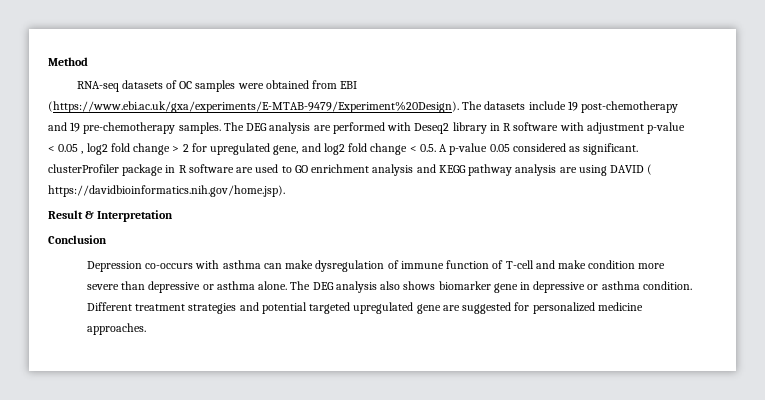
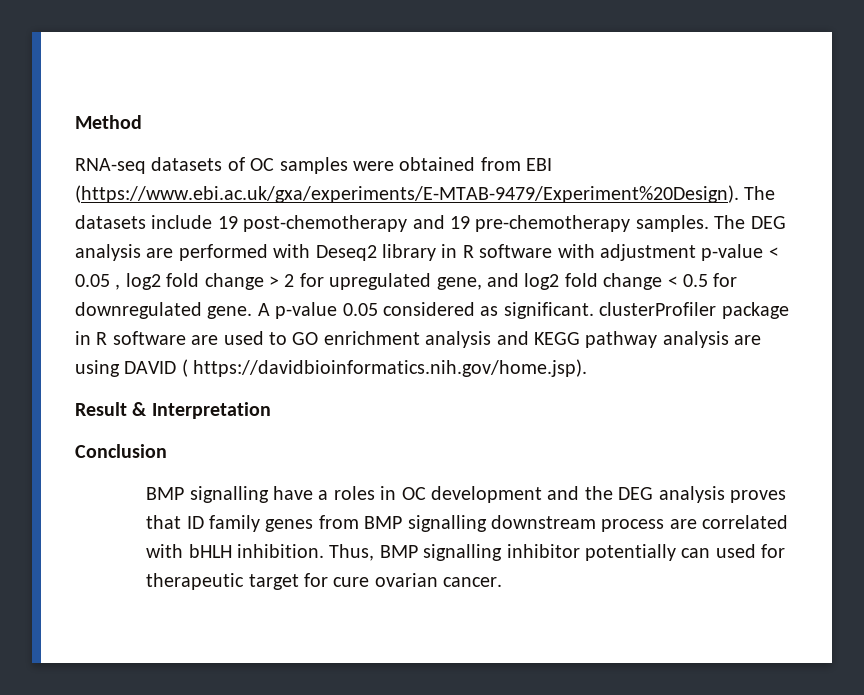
[419,144,436,152] 0.5. -> [682,273,738,287] [75,302,253,319] 0.5 for downregulated gene.
[86,260,666,272] [86,281,692,293] [86,302,643,314] [86,323,146,335] Depression co-occurs with asthma can make dysregulation of immune function of T-cell and make condition more severe than depressive or asthma alone. The DEG analysis also shows biomarker gene in depressive or asthma condition. Different treatment strategies and potential targeted upregulated gene are suggested for personalized medicine approaches. -> [146,486,787,503] [146,515,789,532] [146,544,786,561] [146,573,503,590] BMP signalling have a roles in OC development and the DEG analysis proves that ID family genes from BMP signalling downstream process are correlated with bHLH inhibition. Thus, BMP signalling inhibitor potentially can used for therapeutic target for cure ovarian cancer.

